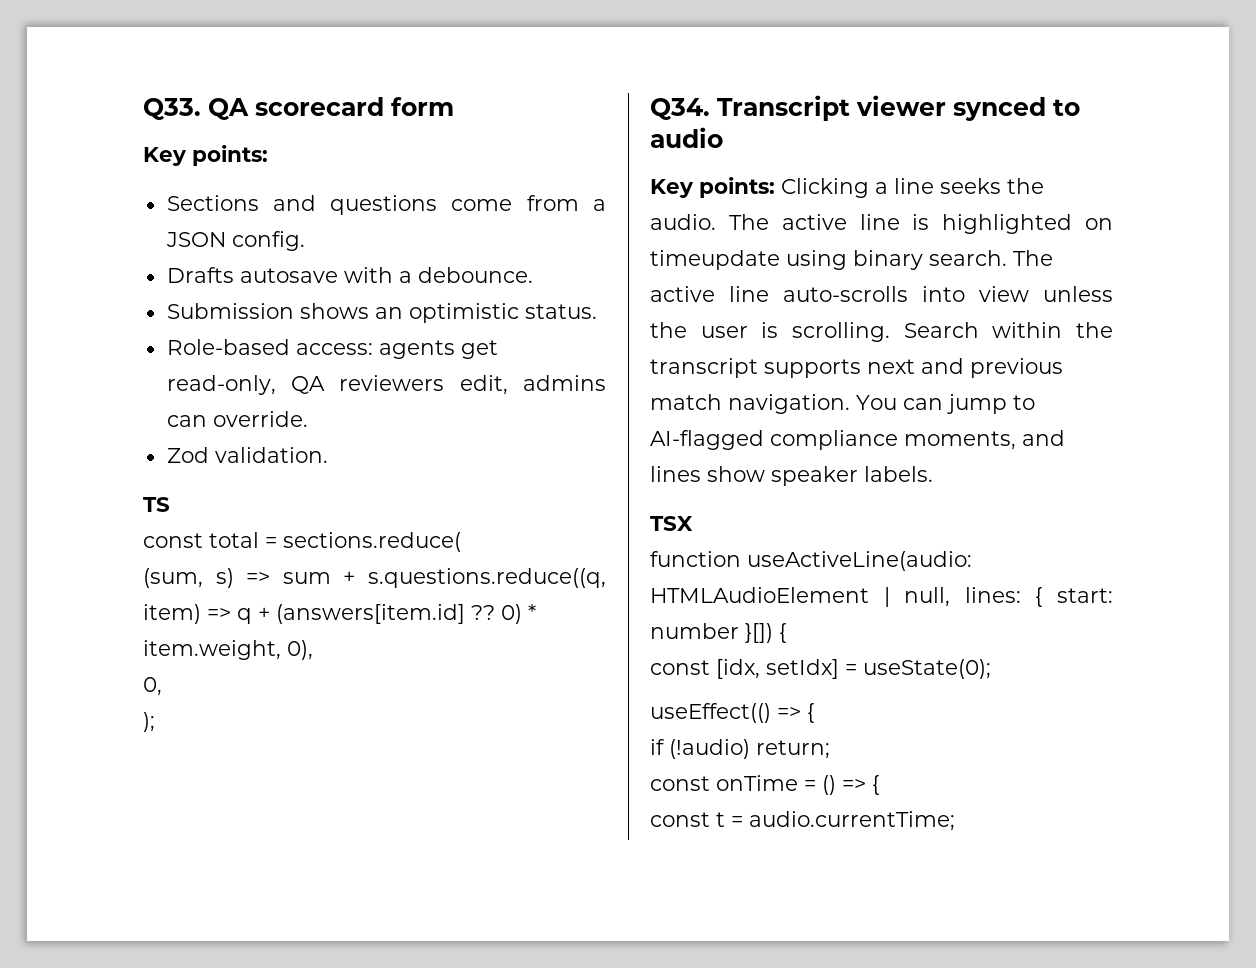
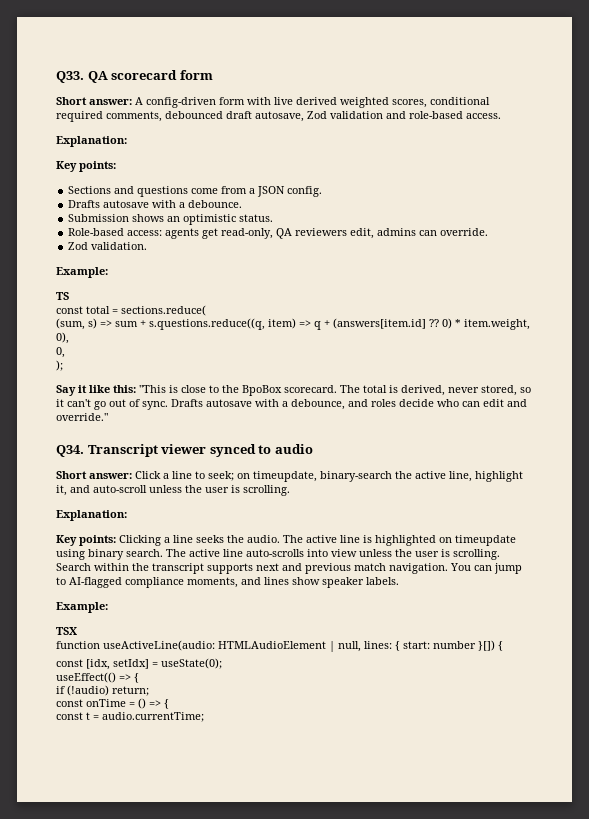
(454, 106) none -> [56,97,490,108] [56,111,501,122] [56,136,127,147] // Short answer: A config-driven form with live derived weighted scores, conditional required comments, debounced draft autosave, Zod validation and role-based access. // Explanation:
(328, 455) none -> [56,267,108,278] // Example:
(155, 722) none -> [56,385,531,396] [56,399,527,410] [56,413,108,421] // Say it like this: "This is close to the BpoBox scorecard. The total is derived, never stored, so it can't go out of sync. Drafts autosave with a debounce, and roles decide who can edit and override."
(723, 137) none -> [56,471,523,482] [56,485,290,496] [56,510,127,521] // Short answer: Click a line to seek; on timeupdate, binary-search the active line, highlight it, and auto-scroll unless the user is scrolling. // Explanation:
(933, 474) none -> [56,602,108,613] // Example:

